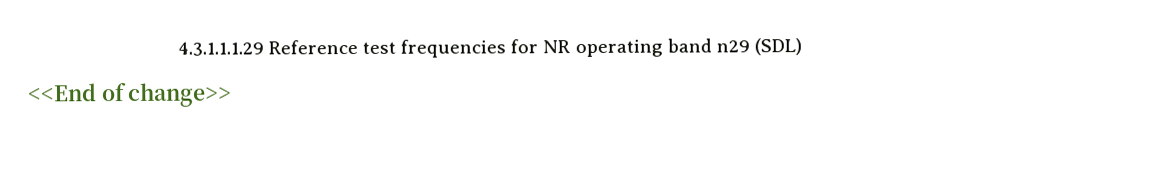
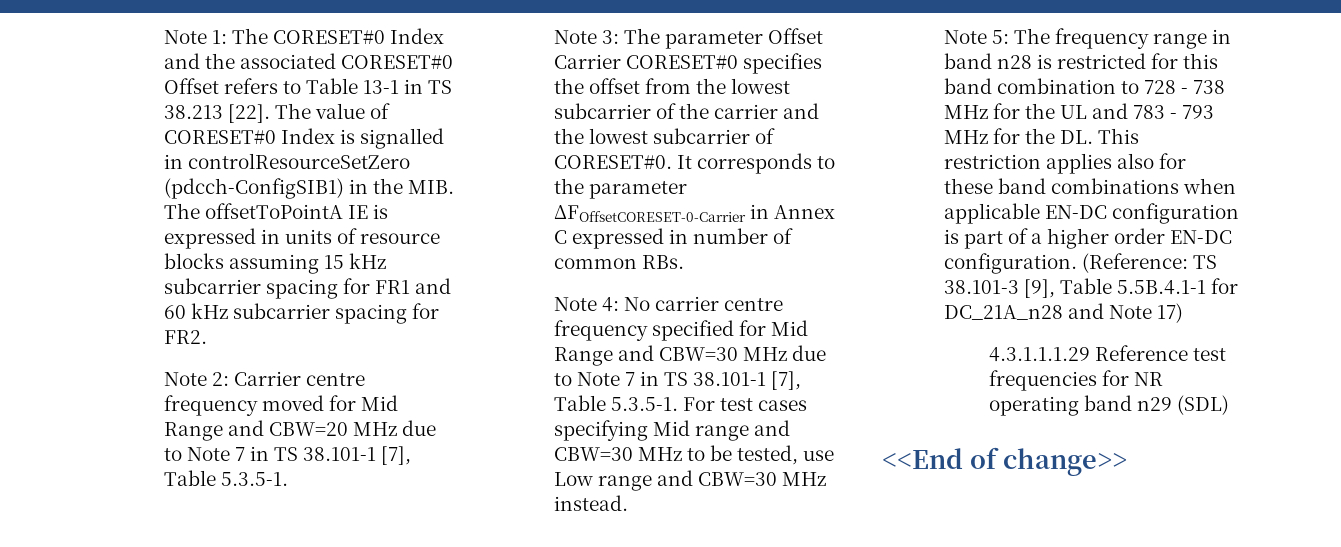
(177, 48) none -> [163,28,445,44] [163,53,453,69] [163,78,453,94] [163,103,391,123] [163,128,444,149] [163,153,410,169] [163,178,454,199] [163,203,388,219] [163,228,441,249] [163,253,386,274] [163,278,452,299] [163,303,440,324] [163,330,207,344] [163,371,365,386] [163,395,398,416] [163,420,437,441] [163,446,412,465] [163,470,288,486] [553,28,824,49] [553,53,822,74] [553,78,791,94] [553,103,820,119] [553,128,775,144] [553,153,835,174] [553,178,687,199] [553,204,835,222] [553,228,794,249] [553,255,684,269] [553,296,784,312] [553,320,808,341] [553,345,827,366] [553,371,802,390] [553,395,808,411] [553,420,790,441] [553,445,835,465] [553,470,827,491] [553,495,628,511] [943,28,1232,49] [943,53,1219,69] [943,78,1226,94] [943,103,1215,119] [943,128,1140,144] [943,153,1186,174] [943,178,1236,194] [943,203,1239,224] [943,228,1233,249] [943,253,1217,274] [943,278,1239,298] [943,303,1183,323] Note 1: The CORESET#0 Index and the associated CORESET#0 Offset refers to Table 13-1 in TS 38.213 [22]. The value of CORESET#0 Index is signalled in controlResourceSetZero (pdcch-ConfigSIB1) in the MIB. The offsetToPointA IE is expressed in units of resource blocks assuming 15 kHz subcarrier spacing for FR1 and 60 kHz subcarrier spacing for FR2. // Note 2: Carrier centre frequency moved for Mid Range and CBW=20 MHz due to Note 7 in TS 38.101-1 [7], Table 5.3.5-1. // Note 3: The parameter Offset Carrier CORESET#0 specifies the offset from the lowest subcarrier of the carrier and the lowest subcarrier of CORESET#0. It corresponds to the parameter ΔFOffsetCORESET-0-Carrier in Annex C expressed in number of common RBs. // Note 4: No carrier centre frequency specified for Mid Range and CBW=30 MHz due to Note 7 in TS 38.101-1 [7], Table 5.3.5-1. For test cases specifying Mid range and CBW=30 MHz to be tested, use Low range and CBW=30 MHz instead. // Note 5: The frequency range in band n28 is restricted for this band combination to 728 - 738 MHz for the UL and 783 - 793 MHz for the DL. This restriction applies also for these band combinations when applicable EN-DC configuration is part of a higher order EN-DC configuration. (Reference: TS 38.101-3 [9], Table 5.5B.4.1-1 for DC_21A_n28 and Note 17) //

